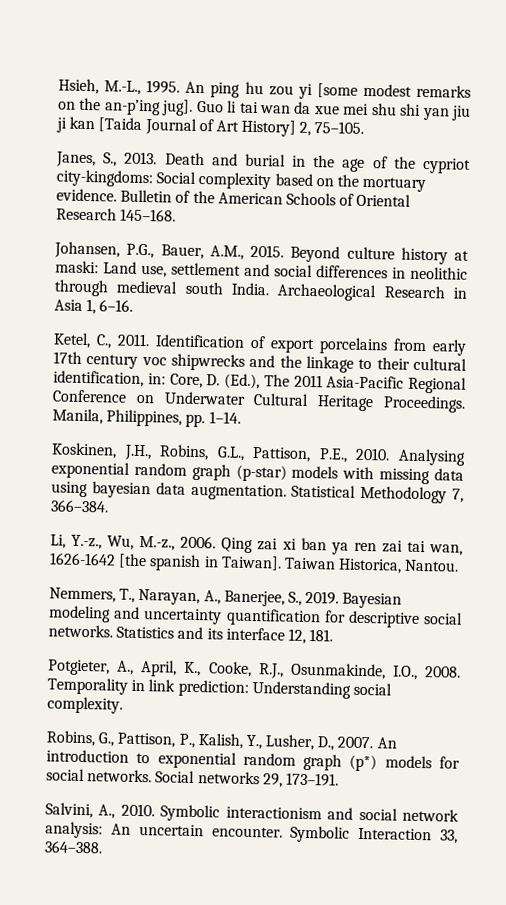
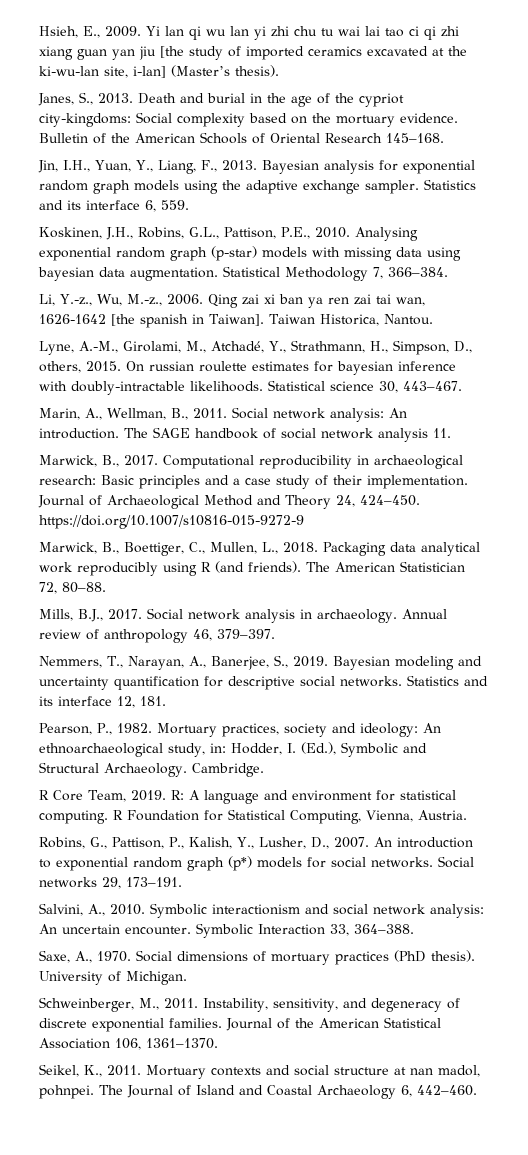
[104,80,471,99] [58,97,471,121] [56,116,365,137] M.-L., 1995. An ping hu zou yi [some modest remarks on the an-p’ing jug]. Guo li tai wan da xue mei shu shi yan jiu ji kan [Taida Journal of Art History] 2, 75–105. -> [83,26,459,40] [39,46,467,60] [39,65,279,78] E., 2009. Yi lan qi wu lan yi zhi chu tu wai lai tao ci qi zhi xiang guan yan jiu [the study of imported ceramics excavated at the ki-wu-lan site, i-lan] (Master’s thesis).
[54,241,469,265] [55,260,468,280] [54,279,467,302] [54,299,134,315] [53,332,467,356] [53,351,467,373] [53,370,467,394] [52,389,466,413] [52,408,241,428] Johansen, P.G., Bauer, A.M., 2015. Beyond culture history at maski: Land use, settlement and social differences in neolithic through medieval south India. Archaeological Research in Asia 1, 6–16. // Ketel, C., 2011. Identification of export porcelains from early 17th century voc shipwrecks and the linkage to their cultural identification, in: Core, D. (Ed.), The 2011 Asia-Pacific Regional Conference on Underwater Cultural Heritage Proceedings. Manila, Philippines, pp. 1–14. -> [38,160,475,174] [39,179,476,194] [39,200,189,212] Jin, I.H., Yuan, Y., Liang, F., 2013. Bayesian analysis for exponential random graph models using the adaptive exchange sampler. Statistics and its interface 6, 559.
(460, 565) none -> [39,340,472,355] [39,361,456,375] [39,380,462,395] [39,407,407,422] [39,427,451,442] [39,455,463,469] [39,475,468,489] [38,495,420,509] [39,515,304,529] [39,542,480,556] [39,561,465,576] [39,582,106,594] [39,608,447,623] [39,629,275,643] // Lyne, A.-M., Girolami, M., Atchadé, Y., Strathmann, H., Simpson, D., others, 2015. On russian roulette estimates for bayesian inference with doubly-intractable likelihoods. Statistical science 30, 443–467. // Marin, A., Wellman, B., 2011. Social network analysis: An introduction. The SAGE handbook of social network analysis 11. // Marwick, B., 2017. Computational reproducibility in archaeological research: Basic principles and a case study of their implementation. Journal of Archaeological Method and Theory 24, 424–450. https://doi.org/10.1007/s10816-015-9272-9 // Marwick, B., Boettiger, C., Mullen, L., 2018. Packaging data analytical work reproducibly using R (and friends). The American Statistician 72, 80–88. // Mills, B.J., 2017. Social network analysis in archaeology. Annual review of anthropology 46, 379–397.
[48,659,461,680] [47,677,392,699] [47,696,123,714] Potgieter, A., April, K., Cooke, R.J., Osunmakinde, I.O., 2008. Temporality in link prediction: Understanding social complexity. -> [39,723,441,737] [39,742,427,757] [39,762,264,777] [39,790,456,804] [39,809,467,824] Pearson, P., 1982. Mortuary practices, society and ideology: An ethnoarchaeological study, in: Hodder, I. (Ed.), Symbolic and Structural Archaeology. Cambridge. // R Core Team, 2019. R: A language and environment for statistical computing. R Foundation for Statistical Computing, Vienna, Austria.
(103, 847) none -> [39,950,475,965] [39,971,187,985] [39,997,460,1012] [39,1017,441,1032] [39,1038,218,1050] [39,1064,480,1079] [39,1085,477,1099] // Saxe, A., 1970. Social dimensions of mortuary practices (PhD thesis). University of Michigan. // Schweinberger, M., 2011. Instability, sensitivity, and degeneracy of discrete exponential families. Journal of the American Statistical Association 106, 1361–1370. // Seikel, K., 2011. Mortuary contexts and social structure at nan madol, pohnpei. The Journal of Island and Coastal Archaeology 6, 442–460.

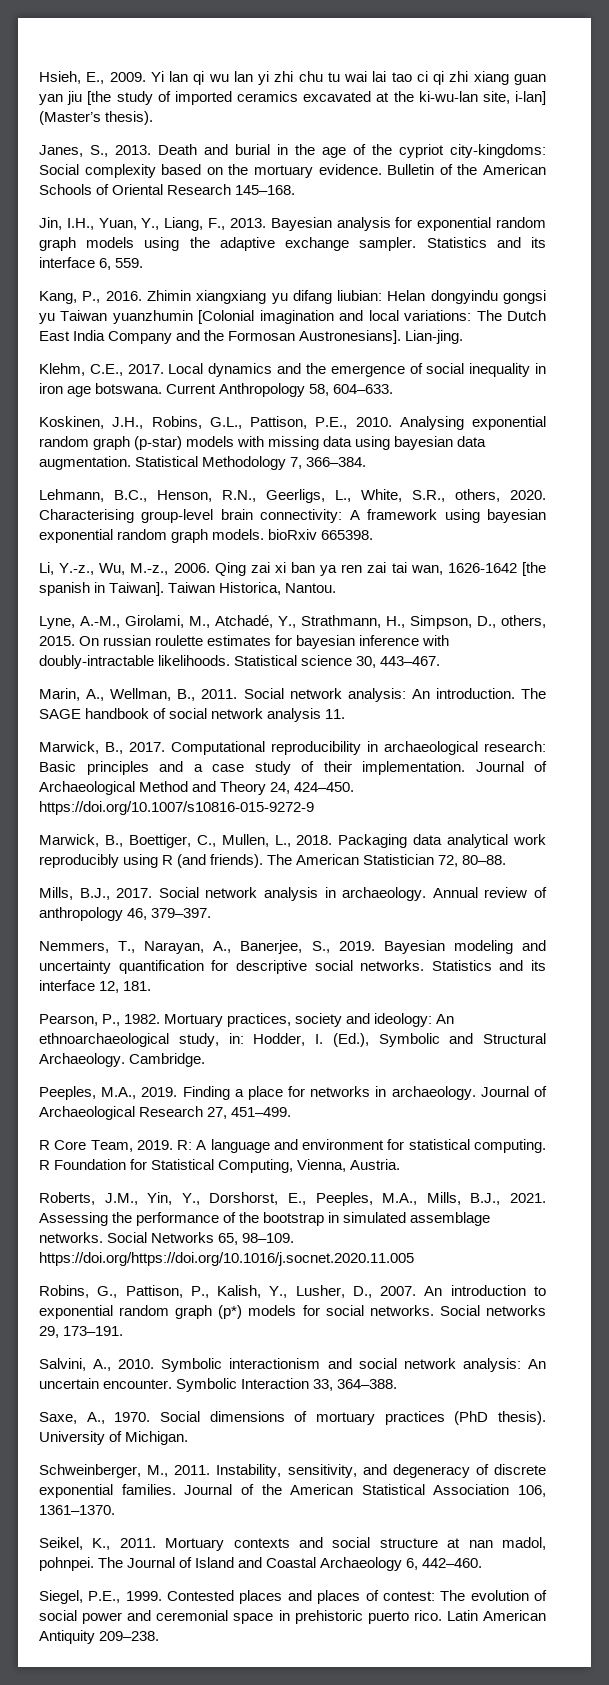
(189, 205) none -> [39,290,546,304] [39,310,547,324] [39,330,464,344] [39,363,546,377] [39,383,394,397] // Kang, P., 2016. Zhimin xiangxiang yu difang liubian: Helan dongyindu gongsi yu Taiwan yuanzhumin [Colonial imagination and local variations: The Dutch East India Company and the Formosan Austronesians]. Lian-jing. // Klehm, C.E., 2017. Local dynamics and the emergence of social inequality in iron age botswana. Current Anthropology 58, 604–633.
(448, 272) none -> [39,489,546,503] [39,509,547,523] [39,529,374,543] // Lehmann, B.C., Henson, R.N., Geerligs, L., White, S.R., others, 2020. Characterising group-level brain connectivity: A framework using bayesian exponential random graph models. bioRxiv 665398.
(264, 770) none -> [39,1086,547,1100] [39,1106,292,1120] // Peeples, M.A., 2019. Finding a place for networks in archaeology. Journal of Archaeological Research 27, 451–499.
(467, 815) none -> [39,1192,547,1206] [39,1212,491,1226] [39,1232,295,1245] [39,1252,414,1266] // Roberts, J.M., Yin, Y., Dorshorst, E., Peeples, M.A., Mills, B.J., 2021. Assessing the performance of the bootstrap in simulated assemblage networks. Social Networks 65, 98–109. https://doi.org/https://doi.org/10.1016/j.socnet.2020.11.005
(477, 1090) none -> [39,1590,548,1604] [39,1610,546,1624] [39,1630,160,1644] // Siegel, P.E., 1999. Contested places and places of contest: The evolution of social power and ceremonial space in prehistoric puerto rico. Latin American Antiquity 209–238.

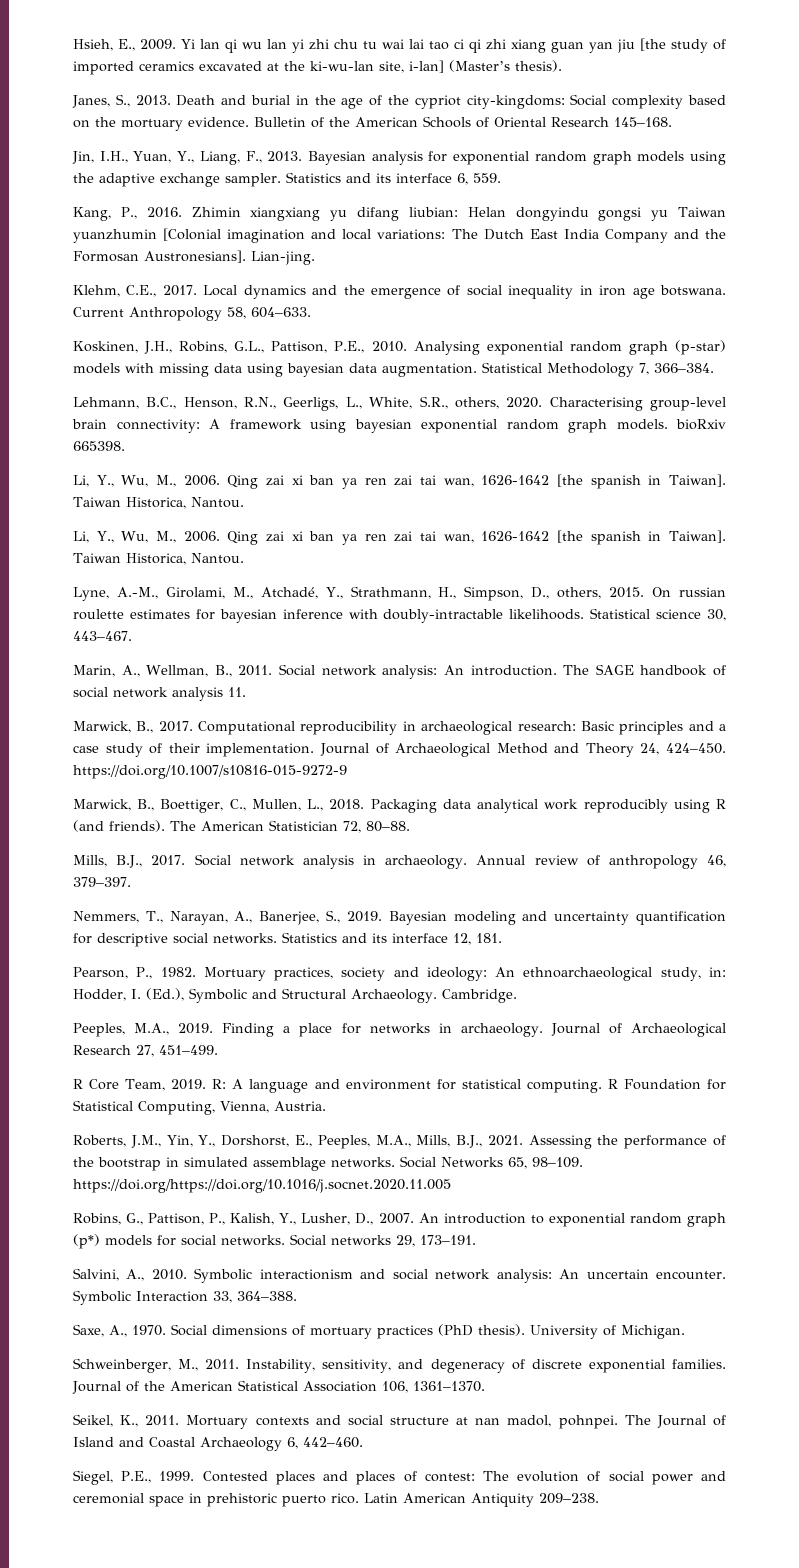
[59,563,169,575] Y.-z., Wu, M.-z., -> [96,474,727,489] [73,497,244,509] [73,531,176,543] Y., Wu, M., 2006. Qing zai xi ban ya ren zai tai wan, 1626-1642 [the spanish in Taiwan]. Taiwan Historica, Nantou. // Li, Y., Wu, M.,

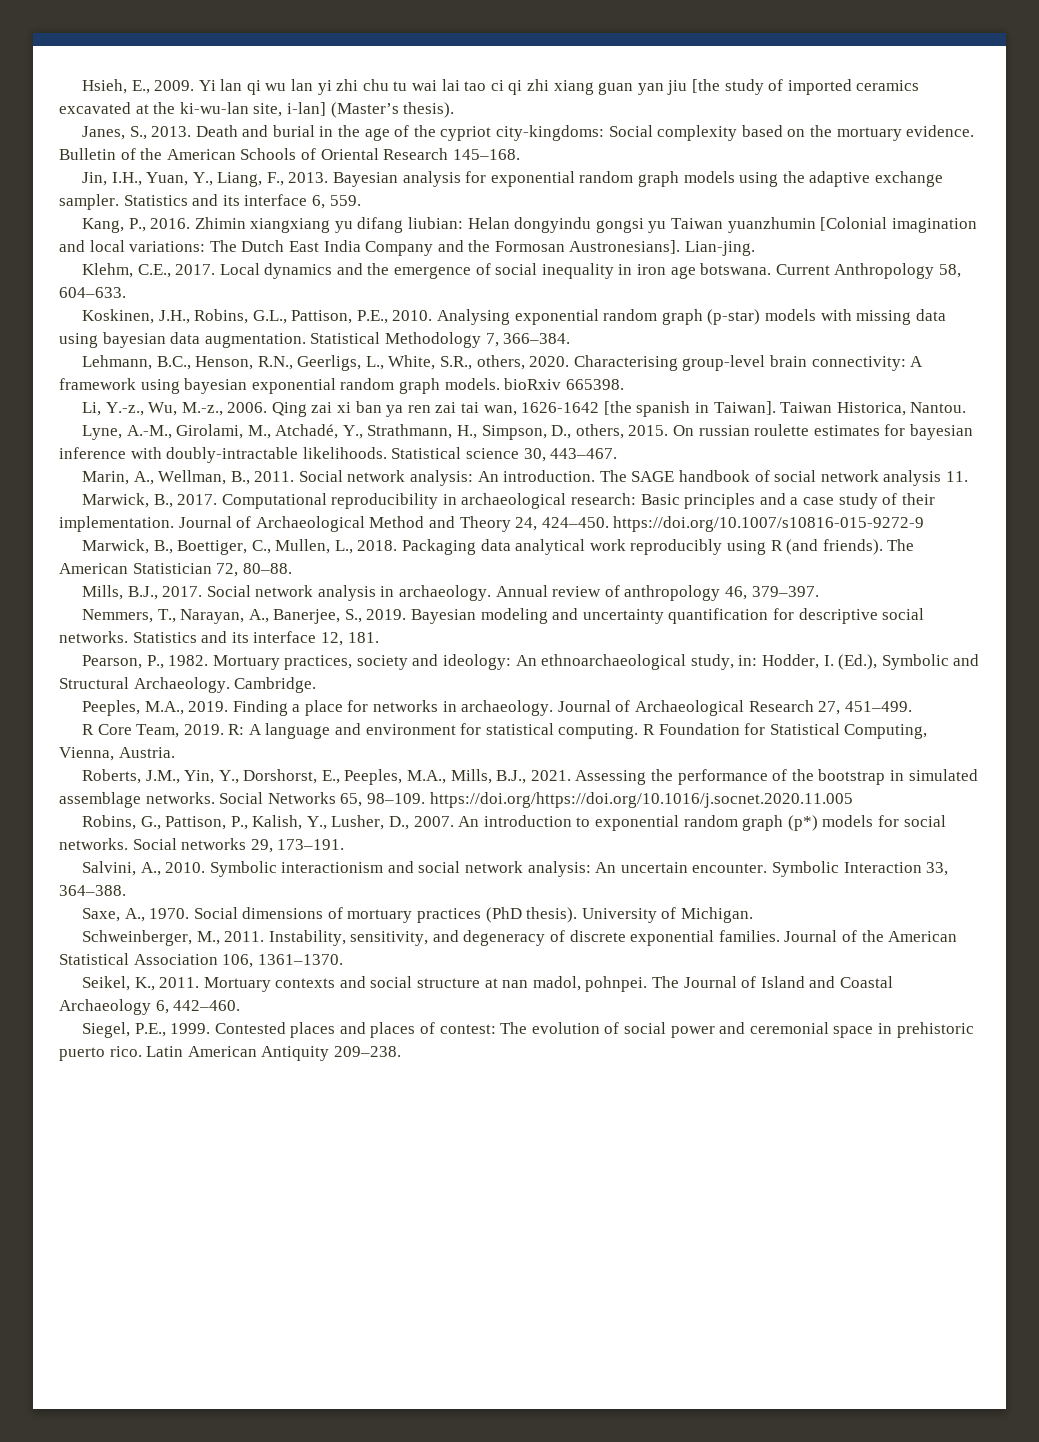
[96,474,727,489] [73,497,244,509] [73,531,176,543] Y., Wu, M., 2006. Qing zai xi ban ya ren zai tai wan, 1626-1642 [the spanish in Taiwan]. Taiwan Historica, Nantou. // Li, Y., Wu, M., -> [105,402,223,416] Y.-z., Wu, M.-z.,

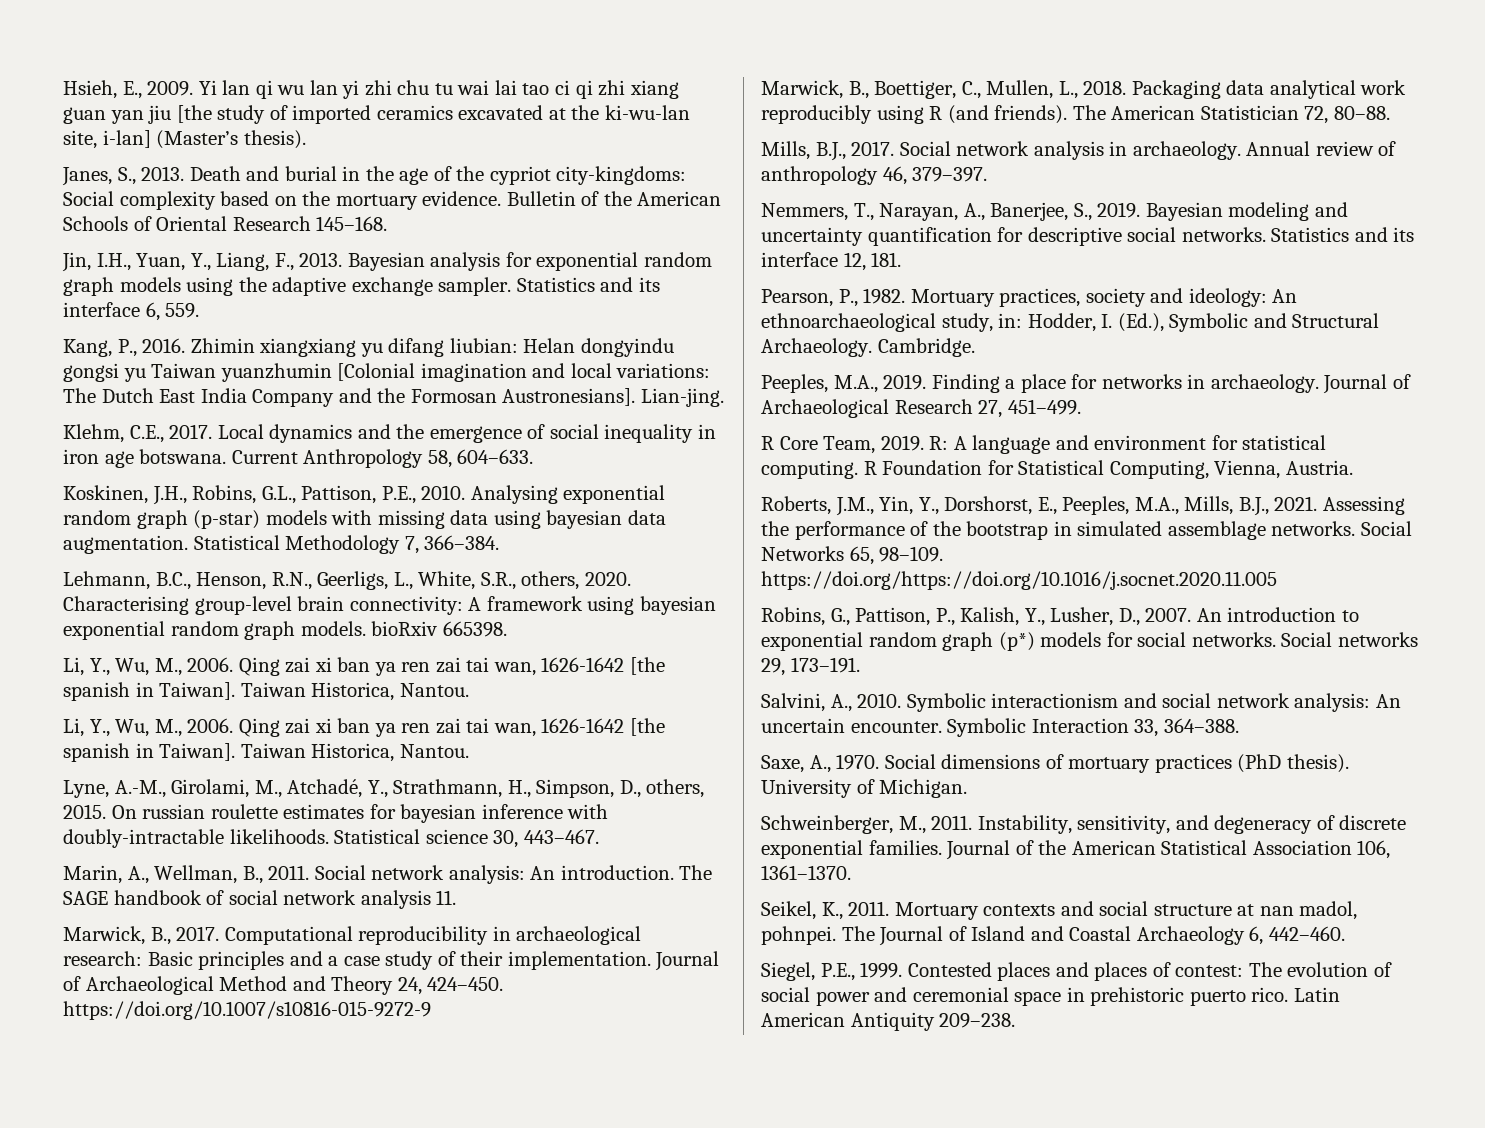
[105,402,223,416] Y.-z., Wu, M.-z., -> [89,657,666,676] [63,682,469,701] [63,718,182,737] Y., Wu, M., 2006. Qing zai xi ban ya ren zai tai wan, 1626-1642 [the spanish in Taiwan]. Taiwan Historica, Nantou. // Li, Y., Wu, M.,

